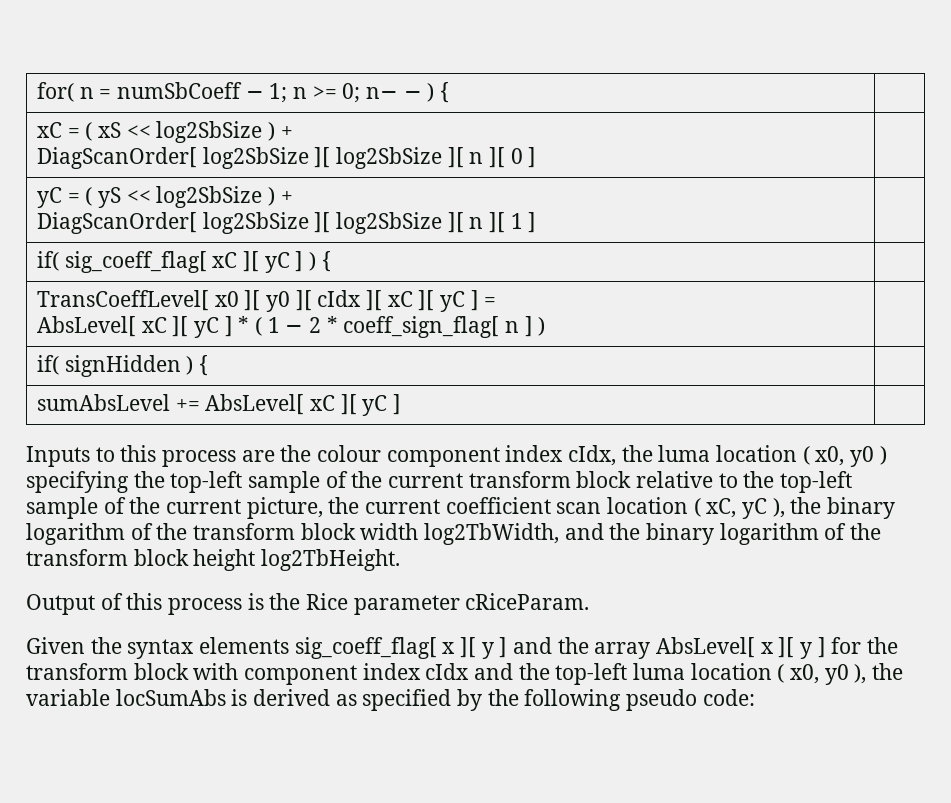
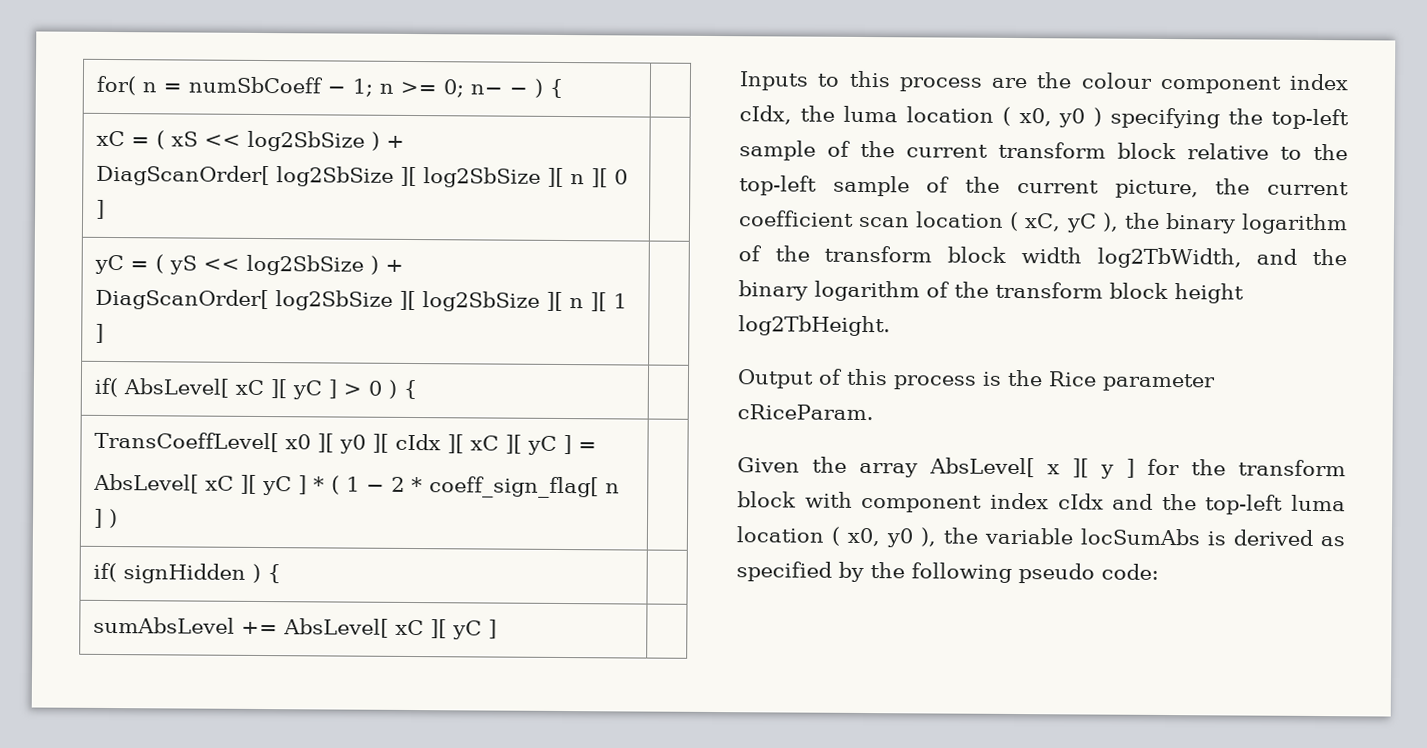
[64,251,304,273] sig_coeff_flag[ xC ][ yC ] -> [123,378,383,400] AbsLevel[ xC ][ yC ] > 0
[127,637,589,659] syntax elements sig_coeff_flag[ x ][ y ] and the -> (847, 464) none

